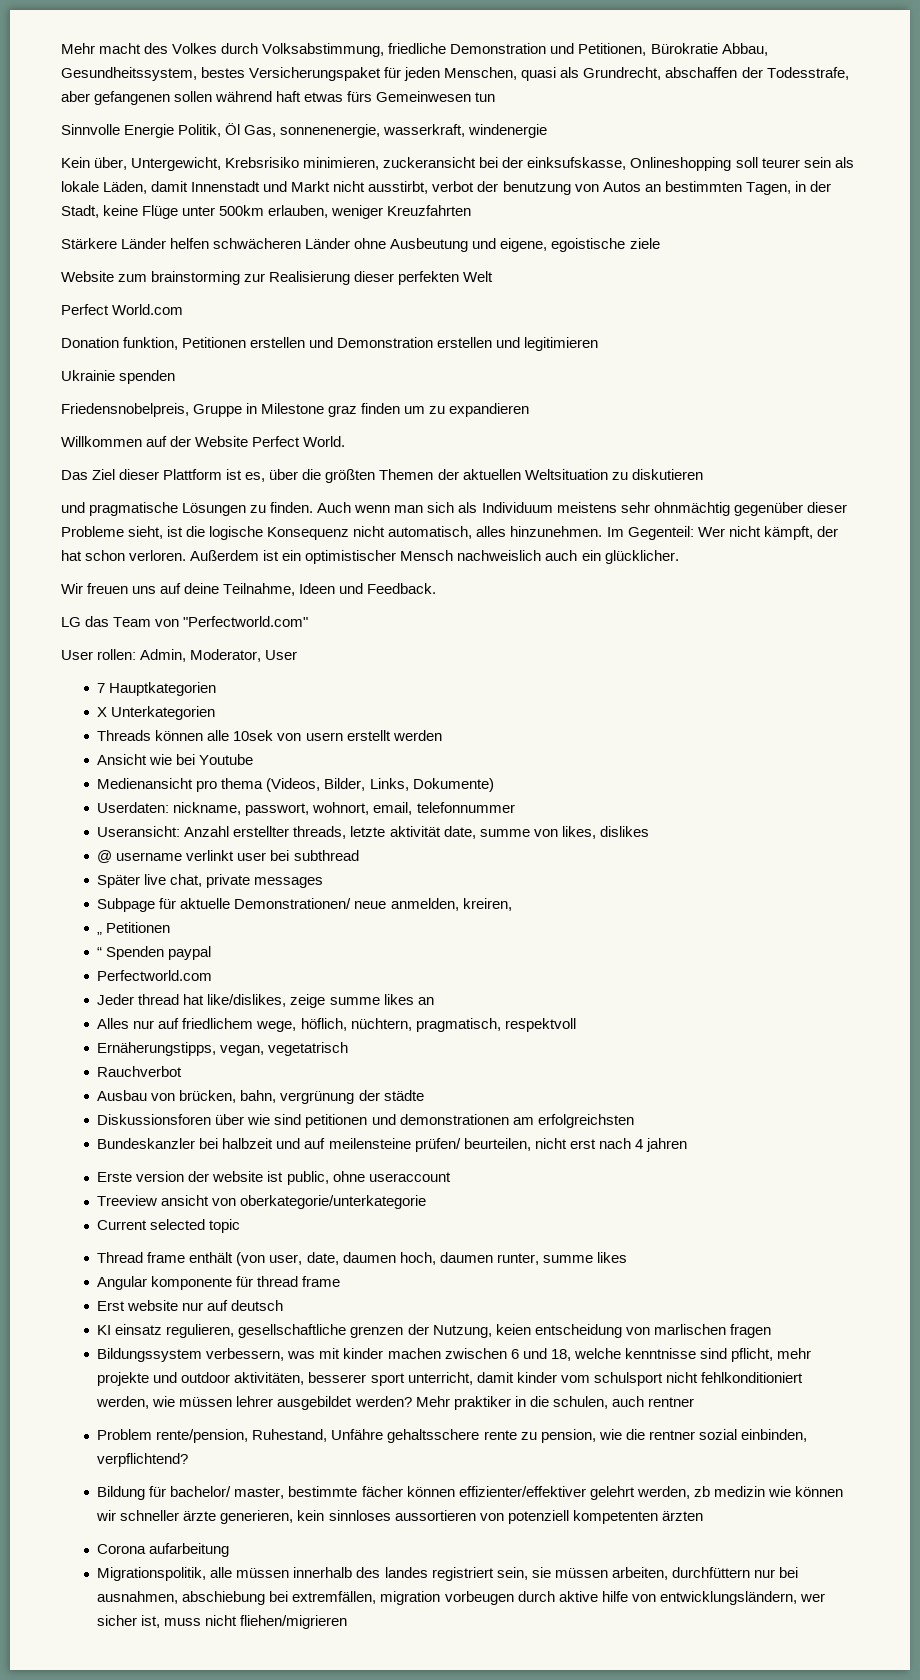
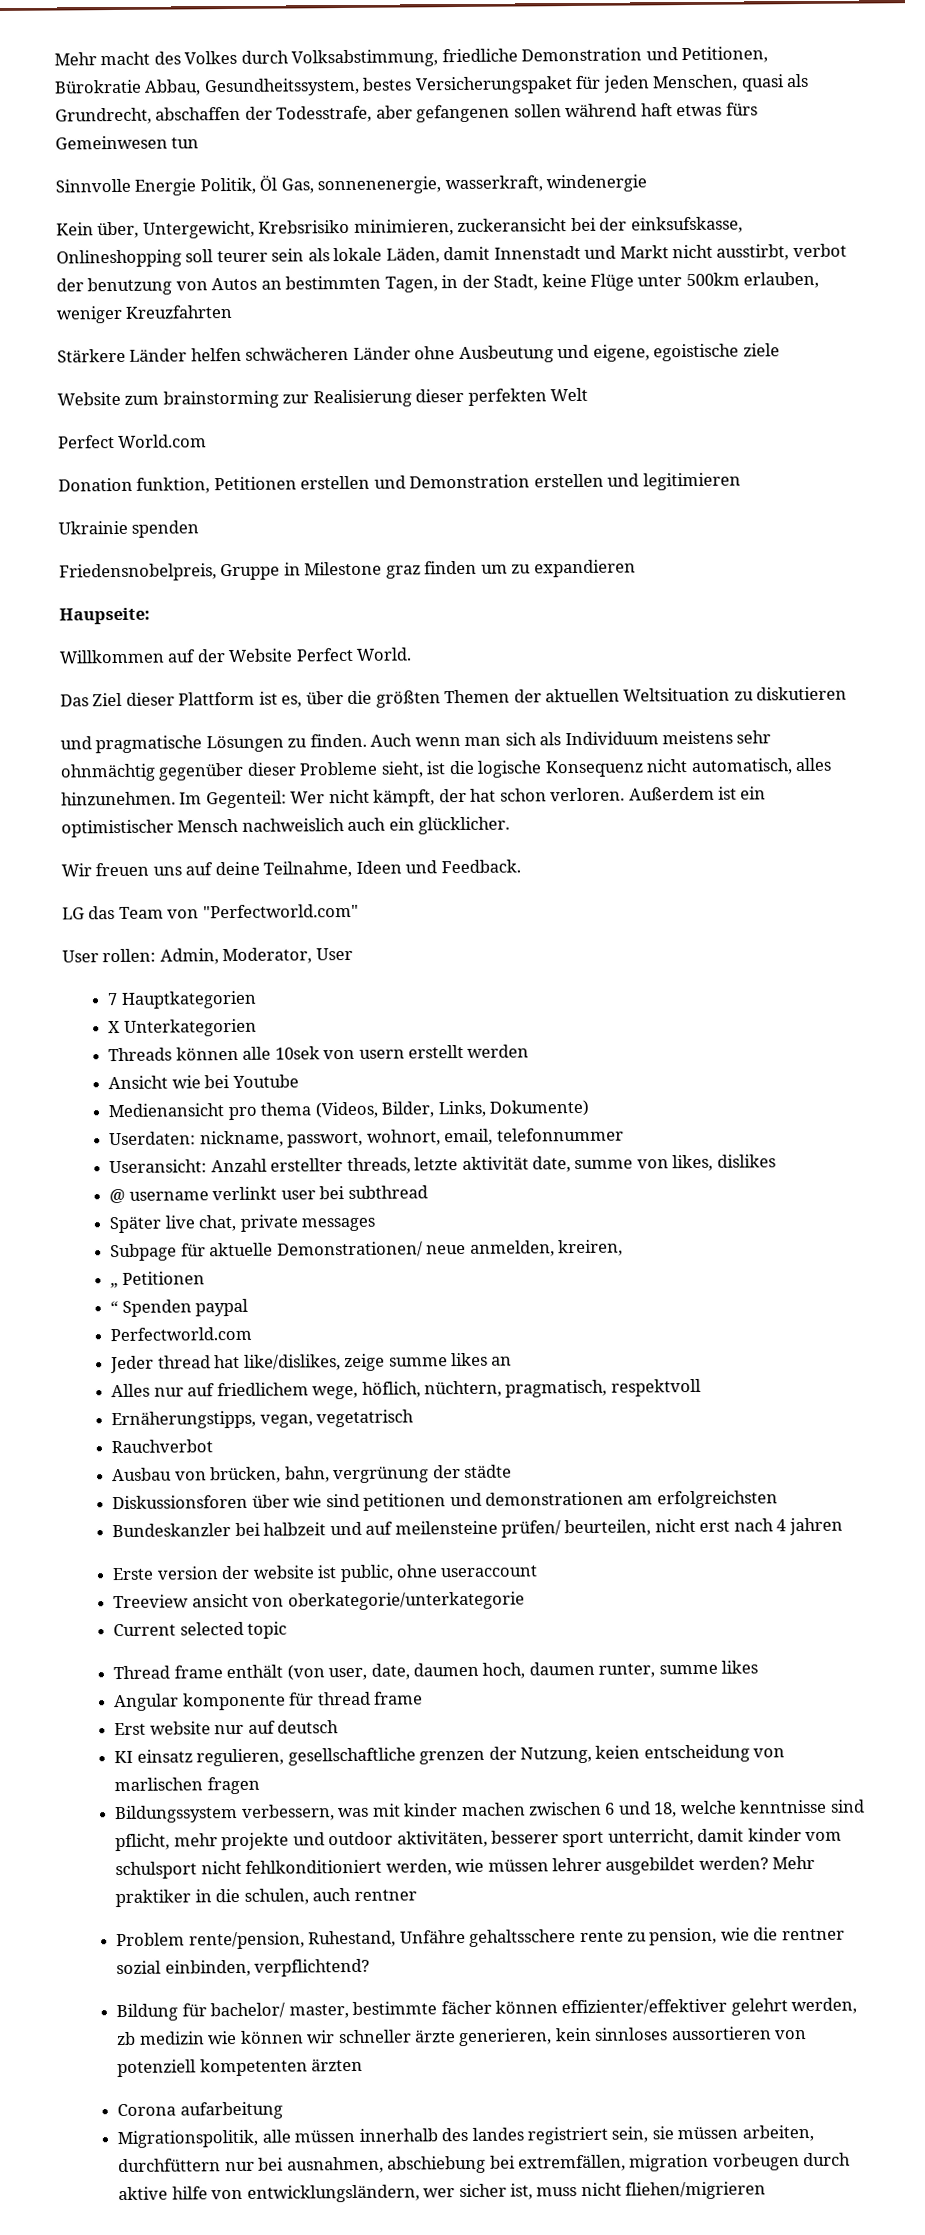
(530, 410) none -> [59,607,150,625] // Haupseite:

